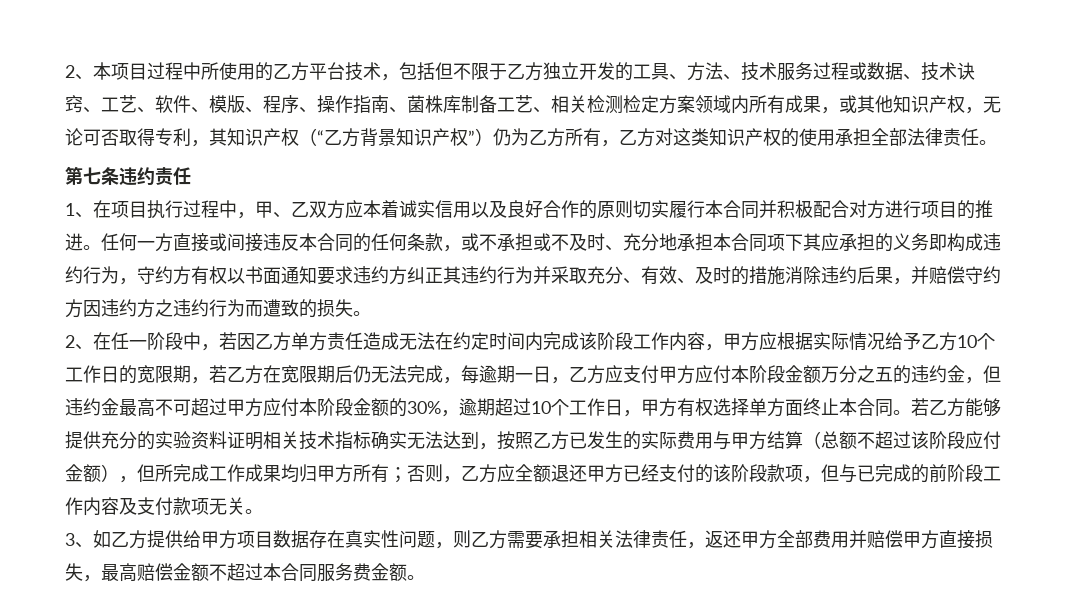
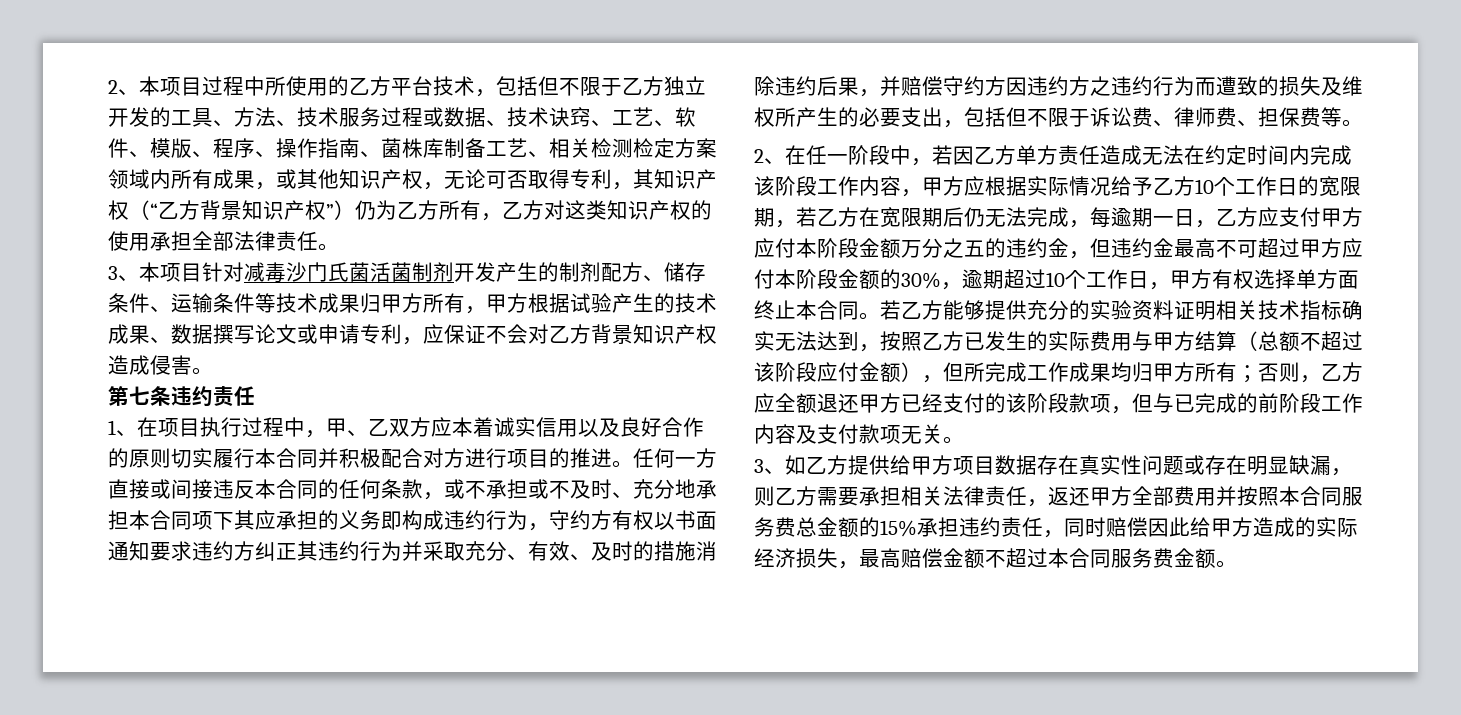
(997, 142) none -> [108,262,706,283] [108,293,717,314] [108,324,717,345] [108,355,213,375] // 3、本项目针对减毒沙门氏菌活菌制剂开发产生的制剂配方、储存条件、运输条件等技术成果归甲方所有，甲方根据试验产生的技术成果、数据撰写论文或申请专利，应保证不会对乙方背景知识产权造成侵害。
(353, 308) none -> [1321,76,1363,96] [754,107,1342,128] 及维权所产生的必要支出，包括但不限于诉讼费、律师费、担保费等
(435, 539) none -> [1184,455,1331,475] 或存在明显缺漏
[867,530,975,549] 赔偿甲方直接 -> [1237,486,1363,506] [754,517,1358,538] [754,548,796,568] 按照本合同服务费总金额的15%承担违约责任，同时赔偿因此给甲方造成的实际经济

